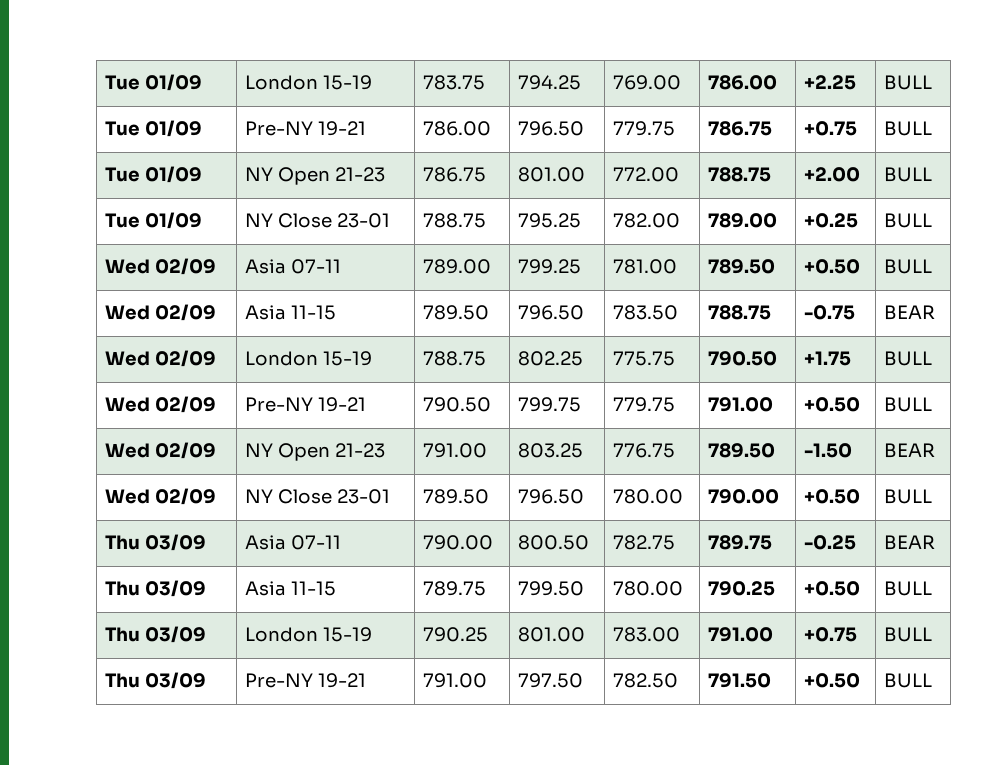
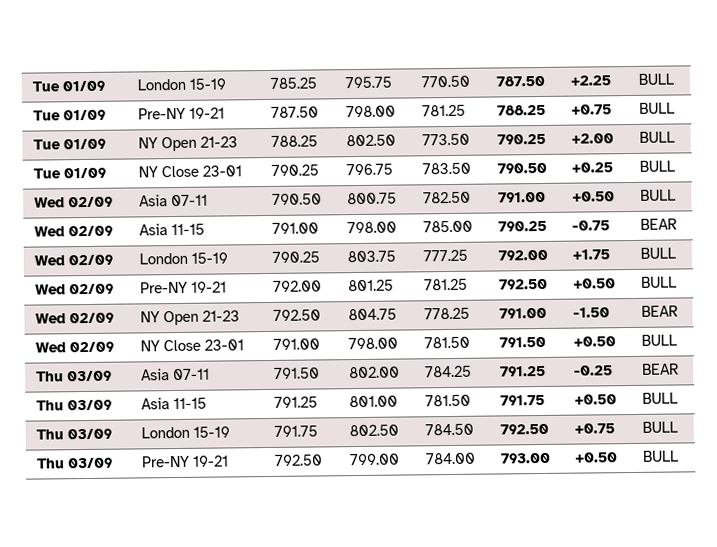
[422,75,485,90] [517,75,581,90] [612,75,681,90] [707,75,777,90] 783.75 | 794.25 | 769.00 | 786.00 -> [270,77,318,89] [345,76,393,89] [421,75,471,88] [496,75,546,87] 785.25 | 795.75 | 770.50 | 787.50
[422,121,491,136] [517,121,584,136] [612,121,675,136] [707,121,772,136] 786.00 | 796.50 | 779.75 | 786.75 -> [271,106,320,118] [346,105,397,118] [422,104,467,117] [497,104,547,116] 787.50 | 798.00 | 781.25 | 788.25
[422,167,486,182] [517,167,585,182] [612,167,679,182] [707,167,771,182] 786.75 | 801.00 | 772.00 | 788.75 -> [271,135,319,147] [346,134,397,147] [422,133,471,146] [497,133,547,145] 788.25 | 802.50 | 773.50 | 790.25
[422,213,486,228] [517,213,581,228] [612,213,680,228] [707,213,777,228] 788.75 | 795.25 | 782.00 | 789.00 -> [271,164,320,176] [346,163,394,176] [422,162,472,175] [497,162,548,174] 790.25 | 796.75 | 783.50 | 790.50
[422,259,491,274] [517,259,581,274] [612,259,677,274] [707,259,775,274] 789.00 | 799.25 | 781.00 | 789.50 -> [272,193,323,205] [347,192,398,205] [423,191,472,204] [498,191,547,203] 790.50 | 800.75 | 782.50 | 791.00
[422,305,489,320] [517,305,584,320] [612,305,678,320] [707,305,771,320] 789.50 | 796.50 | 783.50 | 788.75 -> [272,222,320,234] [347,221,398,234] [423,220,474,233] [498,220,548,232] 791.00 | 798.00 | 785.00 | 790.25
[422,351,486,366] [517,351,583,366] [612,351,675,366] [707,351,777,366] 788.75 | 802.25 | 775.75 | 790.50 -> [272,251,321,263] [347,250,397,263] [423,249,469,262] [498,249,549,261] 790.25 | 803.75 | 777.25 | 792.00
[422,397,491,412] [517,397,581,412] [612,397,675,412] [707,397,773,412] 790.50 | 799.75 | 779.75 | 791.00 -> [273,280,323,292] [348,279,395,292] [424,278,469,291] [499,278,549,290] 792.00 | 801.25 | 781.25 | 792.50
[422,443,487,458] [517,443,583,458] [612,443,675,458] [707,443,775,458] 791.00 | 803.25 | 776.75 | 789.50 -> [273,309,322,321] [348,308,398,321] [424,307,471,320] [499,307,548,319] 792.50 | 804.75 | 778.25 | 791.00
[422,489,489,504] [517,489,584,504] [612,489,683,504] [707,489,779,504] 789.50 | 796.50 | 780.00 | 790.00 -> [273,338,321,350] [348,337,399,350] [424,336,471,349] [499,336,547,348] 791.00 | 798.00 | 781.50 | 791.50
[422,535,493,550] [517,535,589,550] [612,535,675,550] [707,535,772,550] 790.00 | 800.50 | 782.75 | 789.75 -> [274,367,321,379] [349,366,401,379] [425,365,473,378] [500,365,547,377] 791.50 | 802.00 | 784.25 | 791.25
[422,581,486,596] [517,581,584,596] [612,581,683,596] [707,581,775,596] 789.75 | 799.50 | 780.00 | 790.25 -> [274,396,319,408] [349,395,399,408] [425,394,472,407] [500,394,546,406] 791.25 | 801.00 | 781.50 | 791.75
[422,627,488,642] [517,627,585,642] [612,627,680,642] [707,627,773,642] 790.25 | 801.00 | 783.00 | 791.00 -> [274,425,319,437] [349,424,400,437] [425,423,475,436] [500,423,550,435] 791.75 | 802.50 | 784.50 | 792.50
[422,673,487,688] [517,673,583,688] [612,673,678,688] [707,673,771,688] 791.00 | 797.50 | 782.50 | 791.50 -> [274,454,324,466] [349,453,401,466] [425,452,477,465] [500,452,552,464] 792.50 | 799.00 | 784.00 | 793.00

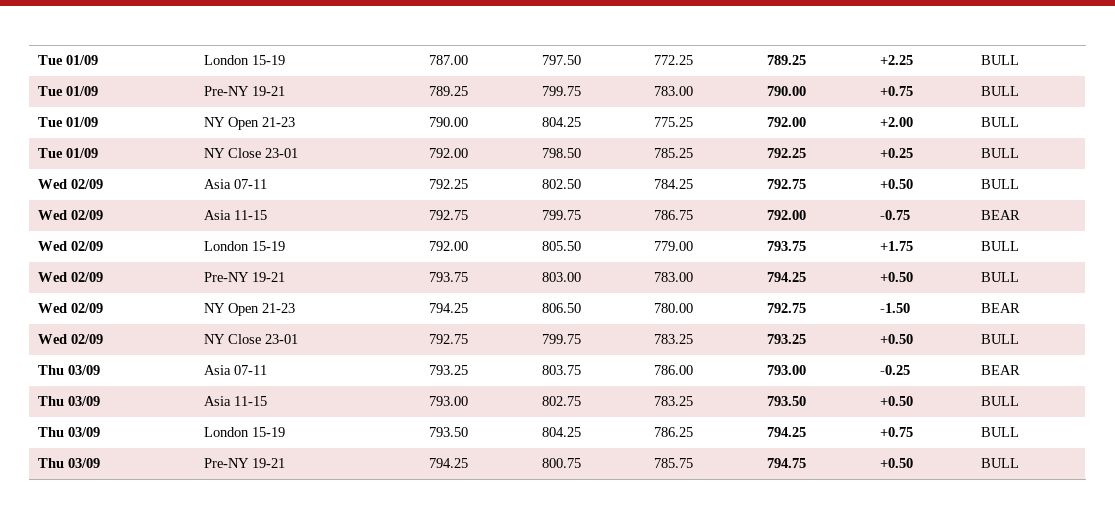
[270,77,318,89] [345,76,393,89] [421,75,471,88] [496,75,546,87] 785.25 | 795.75 | 770.50 | 787.50 -> [428,55,468,65] [541,55,581,65] [653,55,693,65] [766,55,806,65] 787.00 | 797.50 | 772.25 | 789.25
[271,106,320,118] [346,105,397,118] [422,104,467,117] [497,104,547,116] 787.50 | 798.00 | 781.25 | 788.25 -> [428,86,468,96] [541,86,581,96] [653,86,693,96] [766,86,806,96] 789.25 | 799.75 | 783.00 | 790.00
[271,135,319,147] [346,134,397,147] [422,133,471,146] [497,133,547,145] 788.25 | 802.50 | 773.50 | 790.25 -> [428,117,468,127] [541,117,581,127] [653,117,693,127] [766,117,806,127] 790.00 | 804.25 | 775.25 | 792.00
[271,164,320,176] [346,163,394,176] [422,162,472,175] [497,162,548,174] 790.25 | 796.75 | 783.50 | 790.50 -> [428,148,468,158] [541,148,581,158] [653,148,693,158] [766,148,806,158] 792.00 | 798.50 | 785.25 | 792.25
[272,193,323,205] [347,192,398,205] [423,191,472,204] [498,191,547,203] 790.50 | 800.75 | 782.50 | 791.00 -> [428,179,468,189] [541,179,581,189] [653,179,693,189] [766,179,806,189] 792.25 | 802.50 | 784.25 | 792.75
[272,222,320,234] [347,221,398,234] [423,220,474,233] [498,220,548,232] 791.00 | 798.00 | 785.00 | 790.25 -> [428,210,468,220] [541,210,581,220] [653,210,693,220] [766,210,806,220] 792.75 | 799.75 | 786.75 | 792.00
[272,251,321,263] [347,250,397,263] [423,249,469,262] [498,249,549,261] 790.25 | 803.75 | 777.25 | 792.00 -> [428,241,468,251] [541,241,581,251] [653,241,693,251] [766,241,806,251] 792.00 | 805.50 | 779.00 | 793.75
[273,280,323,292] [348,279,395,292] [424,278,469,291] [499,278,549,290] 792.00 | 801.25 | 781.25 | 792.50 -> [428,272,468,282] [541,272,581,282] [653,272,693,282] [766,272,806,282] 793.75 | 803.00 | 783.00 | 794.25
[273,309,322,321] [348,308,398,321] [424,307,471,320] [499,307,548,319] 792.50 | 804.75 | 778.25 | 791.00 -> [428,303,468,313] [541,303,581,313] [653,303,693,313] [766,303,806,313] 794.25 | 806.50 | 780.00 | 792.75
[273,338,321,350] [348,337,399,350] [424,336,471,349] [499,336,547,348] 791.00 | 798.00 | 781.50 | 791.50 -> [428,334,468,344] [541,334,581,344] [653,334,693,344] [766,334,806,344] 792.75 | 799.75 | 783.25 | 793.25
[274,367,321,379] [349,366,401,379] [425,365,473,378] [500,365,547,377] 791.50 | 802.00 | 784.25 | 791.25 -> [428,365,468,375] [541,365,581,375] [653,365,693,375] [766,365,806,375] 793.25 | 803.75 | 786.00 | 793.00
[274,396,319,408] [349,395,399,408] [425,394,472,407] [500,394,546,406] 791.25 | 801.00 | 781.50 | 791.75 -> [428,396,468,406] [541,396,581,406] [653,396,693,406] [766,396,806,406] 793.00 | 802.75 | 783.25 | 793.50
[274,425,319,437] [349,424,400,437] [425,423,475,436] [500,423,550,435] 791.75 | 802.50 | 784.50 | 792.50 -> [428,427,468,437] [541,427,581,437] [653,427,693,437] [766,427,806,437] 793.50 | 804.25 | 786.25 | 794.25
[274,454,324,466] [349,453,401,466] [425,452,477,465] [500,452,552,464] 792.50 | 799.00 | 784.00 | 793.00 -> [428,458,468,468] [541,458,581,468] [653,458,693,468] [766,458,806,468] 794.25 | 800.75 | 785.75 | 794.75

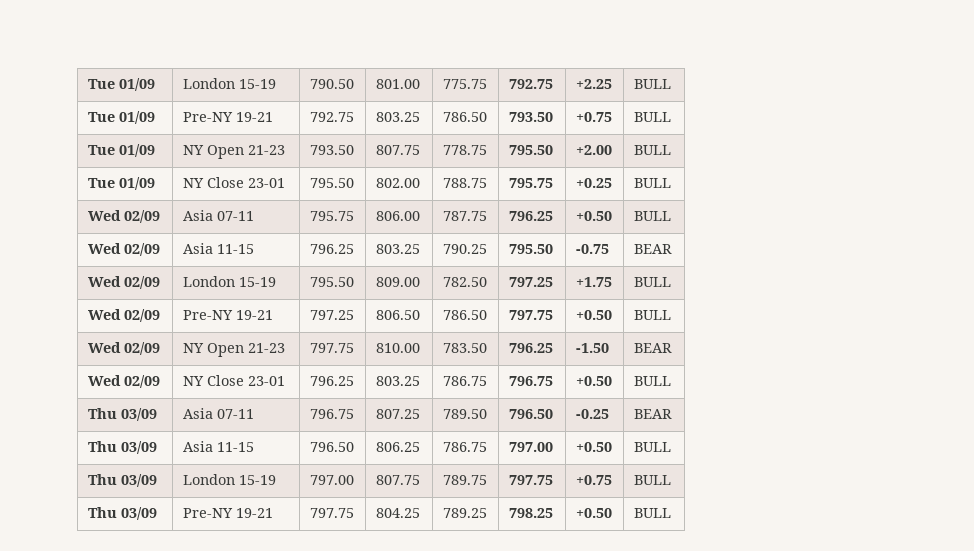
[428,55,468,65] [541,55,581,65] [653,55,693,65] [766,55,806,65] 787.00 | 797.50 | 772.25 | 789.25 -> [309,79,354,89] [375,79,420,89] [442,79,487,89] [508,79,553,89] 790.50 | 801.00 | 775.75 | 792.75
[428,86,468,96] [541,86,581,96] [653,86,693,96] [766,86,806,96] 789.25 | 799.75 | 783.00 | 790.00 -> [309,112,354,122] [375,112,420,122] [442,112,487,122] [508,112,553,122] 792.75 | 803.25 | 786.50 | 793.50
[428,117,468,127] [541,117,581,127] [653,117,693,127] [766,117,806,127] 790.00 | 804.25 | 775.25 | 792.00 -> [309,145,354,155] [375,145,420,155] [442,145,487,155] [508,145,553,155] 793.50 | 807.75 | 778.75 | 795.50
[428,148,468,158] [541,148,581,158] [653,148,693,158] [766,148,806,158] 792.00 | 798.50 | 785.25 | 792.25 -> [309,178,354,188] [375,178,420,188] [442,178,487,188] [508,178,553,188] 795.50 | 802.00 | 788.75 | 795.75
[428,179,468,189] [541,179,581,189] [653,179,693,189] [766,179,806,189] 792.25 | 802.50 | 784.25 | 792.75 -> [309,211,354,221] [375,211,420,221] [442,211,487,221] [508,211,553,221] 795.75 | 806.00 | 787.75 | 796.25
[428,210,468,220] [541,210,581,220] [653,210,693,220] [766,210,806,220] 792.75 | 799.75 | 786.75 | 792.00 -> [309,244,354,254] [375,244,420,254] [442,244,487,254] [508,244,553,254] 796.25 | 803.25 | 790.25 | 795.50
[428,241,468,251] [541,241,581,251] [653,241,693,251] [766,241,806,251] 792.00 | 805.50 | 779.00 | 793.75 -> [309,277,354,287] [375,277,420,287] [442,277,487,287] [508,277,553,287] 795.50 | 809.00 | 782.50 | 797.25
[428,272,468,282] [541,272,581,282] [653,272,693,282] [766,272,806,282] 793.75 | 803.00 | 783.00 | 794.25 -> [309,310,354,320] [375,310,420,320] [442,310,487,320] [508,310,553,320] 797.25 | 806.50 | 786.50 | 797.75
[428,303,468,313] [541,303,581,313] [653,303,693,313] [766,303,806,313] 794.25 | 806.50 | 780.00 | 792.75 -> [309,343,354,353] [375,343,420,353] [442,343,487,353] [508,343,553,353] 797.75 | 810.00 | 783.50 | 796.25
[428,334,468,344] [541,334,581,344] [653,334,693,344] [766,334,806,344] 792.75 | 799.75 | 783.25 | 793.25 -> [309,376,354,386] [375,376,420,386] [442,376,487,386] [508,376,553,386] 796.25 | 803.25 | 786.75 | 796.75
[428,365,468,375] [541,365,581,375] [653,365,693,375] [766,365,806,375] 793.25 | 803.75 | 786.00 | 793.00 -> [309,409,354,419] [375,409,420,419] [442,409,487,419] [508,409,553,419] 796.75 | 807.25 | 789.50 | 796.50
[428,396,468,406] [541,396,581,406] [653,396,693,406] [766,396,806,406] 793.00 | 802.75 | 783.25 | 793.50 -> [309,442,354,452] [375,442,420,452] [442,442,487,452] [508,442,553,452] 796.50 | 806.25 | 786.75 | 797.00
[428,427,468,437] [541,427,581,437] [653,427,693,437] [766,427,806,437] 793.50 | 804.25 | 786.25 | 794.25 -> [309,475,354,485] [375,475,420,485] [442,475,487,485] [508,475,553,485] 797.00 | 807.75 | 789.75 | 797.75
[428,458,468,468] [541,458,581,468] [653,458,693,468] [766,458,806,468] 794.25 | 800.75 | 785.75 | 794.75 -> [309,508,354,518] [375,508,420,518] [442,508,487,518] [508,508,553,518] 797.75 | 804.25 | 789.25 | 798.25

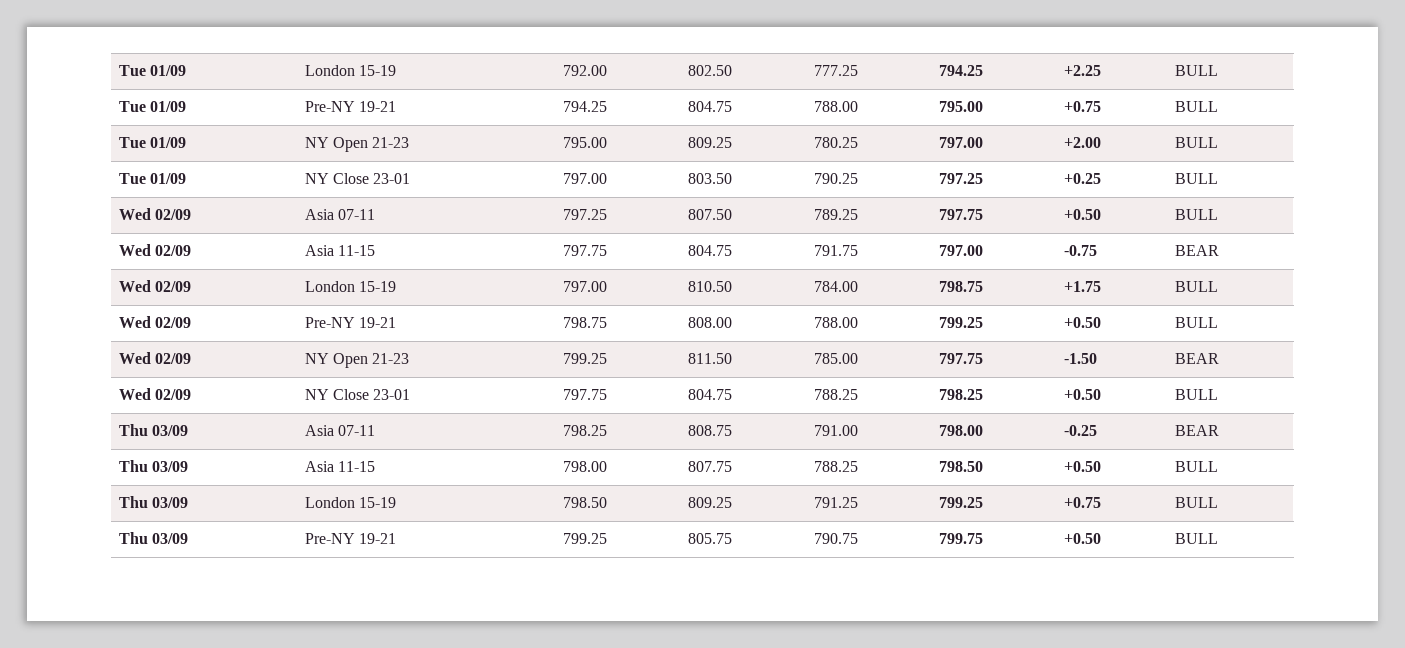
[309,79,354,89] [375,79,420,89] [442,79,487,89] [508,79,553,89] 790.50 | 801.00 | 775.75 | 792.75 -> [562,65,607,76] [687,65,732,76] [813,65,858,76] [938,65,983,76] 792.00 | 802.50 | 777.25 | 794.25
[309,112,354,122] [375,112,420,122] [442,112,487,122] [508,112,553,122] 792.75 | 803.25 | 786.50 | 793.50 -> [562,101,607,112] [687,101,732,112] [813,101,858,112] [938,101,983,112] 794.25 | 804.75 | 788.00 | 795.00
[309,145,354,155] [375,145,420,155] [442,145,487,155] [508,145,553,155] 793.50 | 807.75 | 778.75 | 795.50 -> [562,137,607,148] [687,137,732,148] [813,137,858,148] [938,137,983,148] 795.00 | 809.25 | 780.25 | 797.00
[309,178,354,188] [375,178,420,188] [442,178,487,188] [508,178,553,188] 795.50 | 802.00 | 788.75 | 795.75 -> [562,173,607,184] [687,173,732,184] [813,173,858,184] [938,173,983,184] 797.00 | 803.50 | 790.25 | 797.25
[309,211,354,221] [375,211,420,221] [442,211,487,221] [508,211,553,221] 795.75 | 806.00 | 787.75 | 796.25 -> [562,209,607,220] [687,209,732,220] [813,209,858,220] [938,209,983,220] 797.25 | 807.50 | 789.25 | 797.75
[309,244,354,254] [375,244,420,254] [442,244,487,254] [508,244,553,254] 796.25 | 803.25 | 790.25 | 795.50 -> [562,245,607,256] [687,245,732,256] [813,245,858,256] [938,245,983,256] 797.75 | 804.75 | 791.75 | 797.00
[309,277,354,287] [375,277,420,287] [442,277,487,287] [508,277,553,287] 795.50 | 809.00 | 782.50 | 797.25 -> [562,281,607,292] [687,281,732,292] [813,281,858,292] [938,281,983,292] 797.00 | 810.50 | 784.00 | 798.75
[309,310,354,320] [375,310,420,320] [442,310,487,320] [508,310,553,320] 797.25 | 806.50 | 786.50 | 797.75 -> [562,317,607,328] [687,317,732,328] [813,317,858,328] [938,317,983,328] 798.75 | 808.00 | 788.00 | 799.25
[309,343,354,353] [375,343,420,353] [442,343,487,353] [508,343,553,353] 797.75 | 810.00 | 783.50 | 796.25 -> [562,353,607,364] [687,353,732,364] [813,353,858,364] [938,353,983,364] 799.25 | 811.50 | 785.00 | 797.75
[309,376,354,386] [375,376,420,386] [442,376,487,386] [508,376,553,386] 796.25 | 803.25 | 786.75 | 796.75 -> [562,389,607,400] [687,389,732,400] [813,389,858,400] [938,389,983,400] 797.75 | 804.75 | 788.25 | 798.25
[309,409,354,419] [375,409,420,419] [442,409,487,419] [508,409,553,419] 796.75 | 807.25 | 789.50 | 796.50 -> [562,425,607,436] [687,425,732,436] [813,425,858,436] [938,425,983,436] 798.25 | 808.75 | 791.00 | 798.00
[309,442,354,452] [375,442,420,452] [442,442,487,452] [508,442,553,452] 796.50 | 806.25 | 786.75 | 797.00 -> [562,461,607,472] [687,461,732,472] [813,461,858,472] [938,461,983,472] 798.00 | 807.75 | 788.25 | 798.50
[309,475,354,485] [375,475,420,485] [442,475,487,485] [508,475,553,485] 797.00 | 807.75 | 789.75 | 797.75 -> [562,497,607,508] [687,497,732,508] [813,497,858,508] [938,497,983,508] 798.50 | 809.25 | 791.25 | 799.25
[309,508,354,518] [375,508,420,518] [442,508,487,518] [508,508,553,518] 797.75 | 804.25 | 789.25 | 798.25 -> [562,533,607,544] [687,533,732,544] [813,533,858,544] [938,533,983,544] 799.25 | 805.75 | 790.75 | 799.75

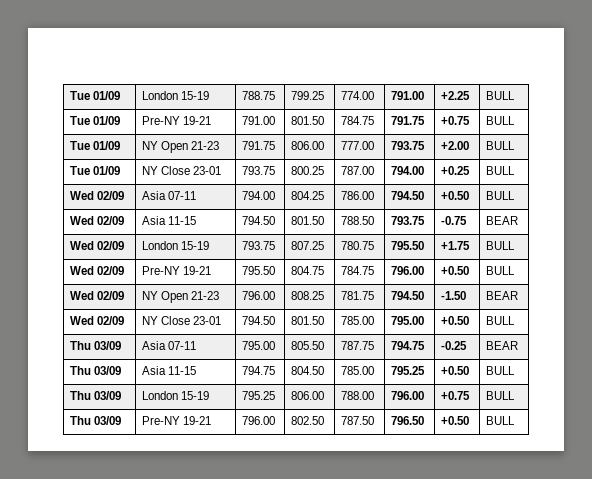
[562,65,607,76] [687,65,732,76] [813,65,858,76] [938,65,983,76] 792.00 | 802.50 | 777.25 | 794.25 -> [242,91,276,100] [291,91,325,100] [341,91,375,100] [391,91,425,100] 788.75 | 799.25 | 774.00 | 791.00
[562,101,607,112] [687,101,732,112] [813,101,858,112] [938,101,983,112] 794.25 | 804.75 | 788.00 | 795.00 -> [242,116,276,125] [291,116,325,125] [341,116,375,125] [391,116,426,125] 791.00 | 801.50 | 784.75 | 791.75
[562,137,607,148] [687,137,732,148] [813,137,858,148] [938,137,983,148] 795.00 | 809.25 | 780.25 | 797.00 -> [242,141,276,150] [291,141,325,150] [341,141,375,150] [391,141,426,150] 791.75 | 806.00 | 777.00 | 793.75
[562,173,607,184] [687,173,732,184] [813,173,858,184] [938,173,983,184] 797.00 | 803.50 | 790.25 | 797.25 -> [242,166,276,175] [291,166,325,175] [341,166,375,175] [391,166,425,175] 793.75 | 800.25 | 787.00 | 794.00
[562,209,607,220] [687,209,732,220] [813,209,858,220] [938,209,983,220] 797.25 | 807.50 | 789.25 | 797.75 -> [242,191,276,200] [291,191,325,200] [341,191,375,200] [391,191,425,200] 794.00 | 804.25 | 786.00 | 794.50
[562,245,607,256] [687,245,732,256] [813,245,858,256] [938,245,983,256] 797.75 | 804.75 | 791.75 | 797.00 -> [242,216,276,225] [291,216,325,225] [341,216,375,225] [391,216,426,225] 794.50 | 801.50 | 788.50 | 793.75
[562,281,607,292] [687,281,732,292] [813,281,858,292] [938,281,983,292] 797.00 | 810.50 | 784.00 | 798.75 -> [242,241,276,250] [291,241,325,250] [341,241,375,250] [391,241,425,250] 793.75 | 807.25 | 780.75 | 795.50
[562,317,607,328] [687,317,732,328] [813,317,858,328] [938,317,983,328] 798.75 | 808.00 | 788.00 | 799.25 -> [242,266,276,275] [291,266,325,275] [341,266,375,275] [391,266,425,275] 795.50 | 804.75 | 784.75 | 796.00
[562,353,607,364] [687,353,732,364] [813,353,858,364] [938,353,983,364] 799.25 | 811.50 | 785.00 | 797.75 -> [242,291,276,300] [291,291,325,300] [341,291,375,300] [391,291,425,300] 796.00 | 808.25 | 781.75 | 794.50
[562,389,607,400] [687,389,732,400] [813,389,858,400] [938,389,983,400] 797.75 | 804.75 | 788.25 | 798.25 -> [242,316,276,325] [291,316,325,325] [341,316,375,325] [391,316,425,325] 794.50 | 801.50 | 785.00 | 795.00
[562,425,607,436] [687,425,732,436] [813,425,858,436] [938,425,983,436] 798.25 | 808.75 | 791.00 | 798.00 -> [242,341,276,350] [291,341,325,350] [341,341,375,350] [391,341,426,350] 795.00 | 805.50 | 787.75 | 794.75
[562,461,607,472] [687,461,732,472] [813,461,858,472] [938,461,983,472] 798.00 | 807.75 | 788.25 | 798.50 -> [242,366,276,375] [291,366,325,375] [341,366,375,375] [391,366,426,375] 794.75 | 804.50 | 785.00 | 795.25
[562,497,607,508] [687,497,732,508] [813,497,858,508] [938,497,983,508] 798.50 | 809.25 | 791.25 | 799.25 -> [242,391,276,400] [291,391,325,400] [341,391,375,400] [391,391,425,400] 795.25 | 806.00 | 788.00 | 796.00
[562,533,607,544] [687,533,732,544] [813,533,858,544] [938,533,983,544] 799.25 | 805.75 | 790.75 | 799.75 -> [242,416,276,425] [291,416,325,425] [341,416,375,425] [391,416,425,425] 796.00 | 802.50 | 787.50 | 796.50

